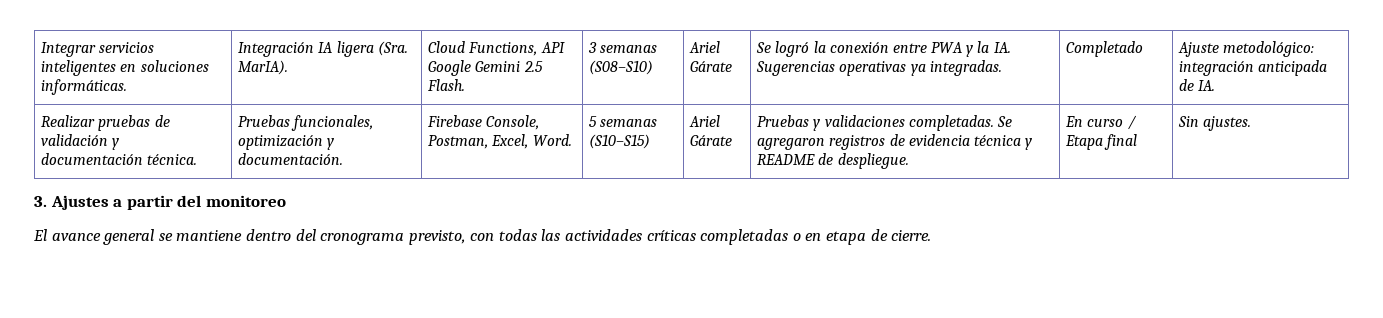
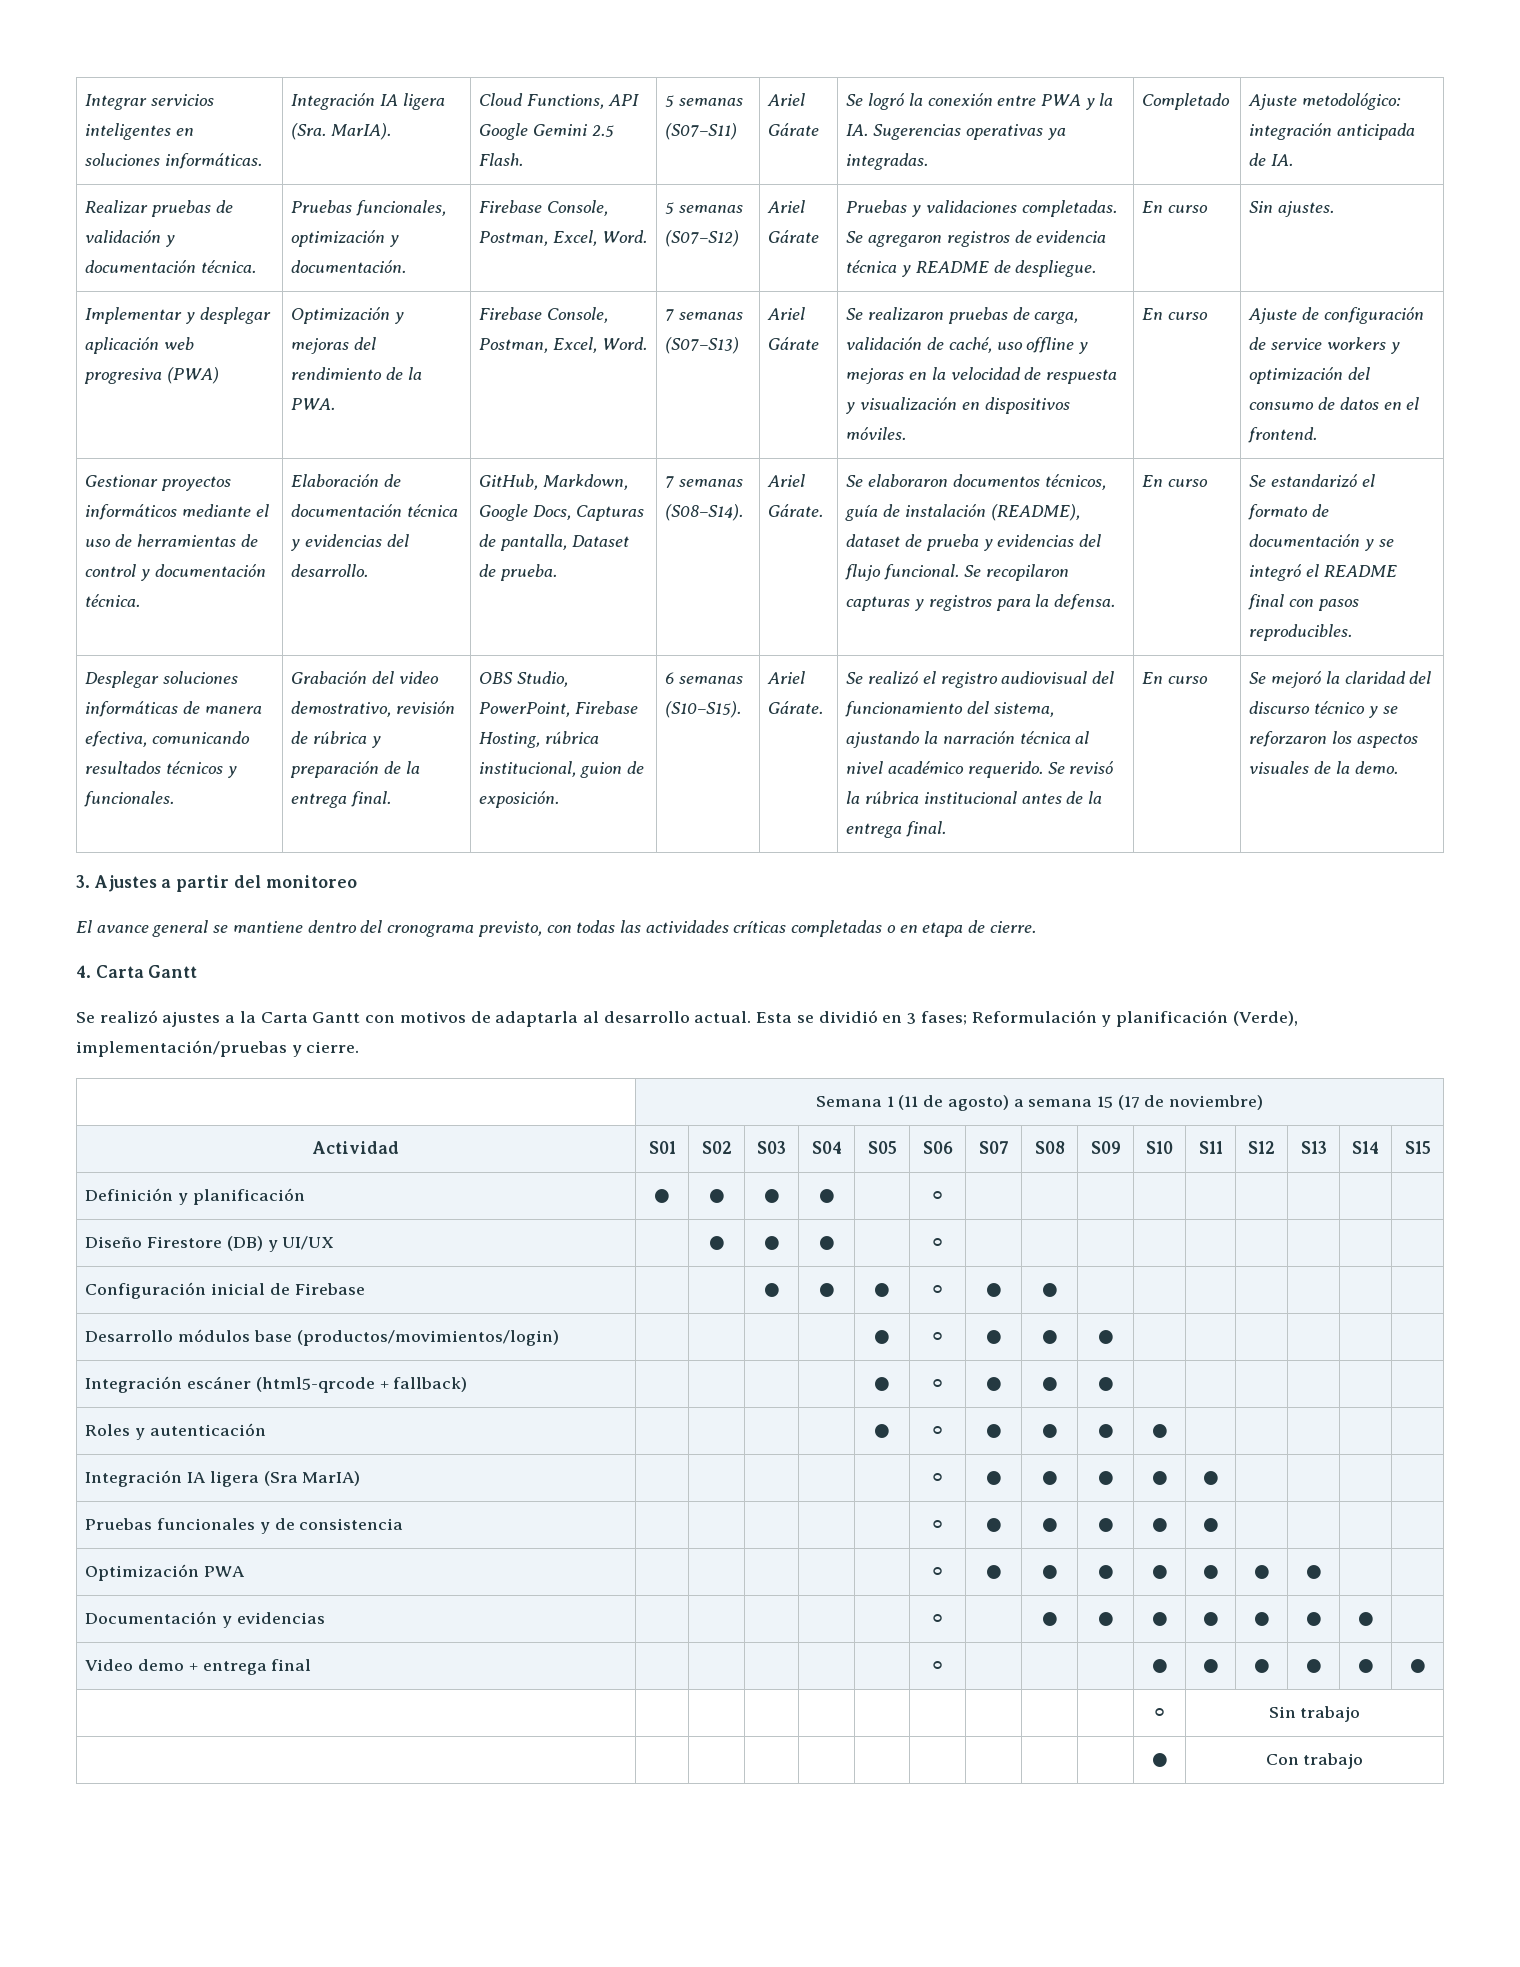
[588,42,658,53] [589,60,654,75] 3 semanas (S08–S10) -> [665,95,744,107] [665,123,738,140] 5 semanas (S07–S11)
[589,134,651,149] (S10–S15) -> [665,230,740,247] (S07–S12)
[1127,115,1137,130] [1065,134,1138,150] / Etapa final -> (1209, 209) none
(1252, 123) none -> [85,307,271,324] [85,337,195,354] [84,367,220,384] [291,307,405,324] [291,337,377,354] [291,367,422,380] [291,398,336,410] [479,307,609,323] [479,337,647,353] [665,309,744,321] [665,337,740,354] [767,307,806,320] [768,337,820,350] [846,307,1079,324] [846,337,1088,354] [846,367,1117,384] [846,397,1070,414] [846,427,907,440] [1142,308,1209,320] [1248,307,1424,324] [1249,337,1400,354] [1249,367,1371,384] [1249,397,1420,410] [1248,427,1318,443] [85,475,232,491] [85,504,269,520] [85,534,258,547] [85,564,266,581] [85,594,141,607] [291,474,402,487] [291,504,459,517] [291,534,409,551] [291,564,369,577] [479,474,629,490] [479,504,644,521] [479,534,629,551] [479,564,558,581] [665,476,744,488] [665,504,744,521] [767,474,806,487] [768,504,824,517] [846,474,1106,490] [845,504,1080,521] [846,534,1101,551] [845,564,1069,581] [846,594,1115,611] [1142,475,1209,487] [1249,474,1375,487] [1248,504,1330,520] [1249,534,1394,551] [1249,564,1397,581] [1248,594,1359,611] [1249,624,1353,641] [85,671,239,688] [85,701,262,717] [85,731,251,747] [85,761,237,778] [84,791,175,807] [291,671,439,684] [291,701,456,717] [291,731,381,748] [290,761,420,778] [291,791,392,808] [479,671,569,687] [479,701,639,717] [479,731,600,748] [479,761,644,778] [479,791,560,808] [665,672,744,684] [665,701,742,718] [767,671,806,684] [768,701,824,714] [846,671,1114,688] [845,701,1054,717] [846,731,1090,748] [846,761,1114,778] [846,791,1102,804] [846,821,947,838] [1142,672,1209,684] [1249,671,1432,688] [1249,701,1398,718] [1249,731,1418,748] [1249,761,1398,774] // Implementar y desplegar aplicación web progresiva (PWA) | Optimización y mejoras del rendimiento de la PWA. | Firebase Console, Postman, Excel, Word. | 7 semanas (S07–S13) | Ariel Gárate | Se realizaron pruebas de carga, validación de caché, uso offline y mejoras en la velocidad de respuesta y visualización en dispositivos móviles. | En curso | Ajuste de configuración de service workers y optimización del consumo de datos en el frontend. // Gestionar proyectos informáticos mediante el uso de herramientas de control y documentación técnica. | Elaboración de documentación técnica y evidencias del desarrollo. | GitHub, Markdown, Google Docs, Capturas de pantalla, Dataset de prueba. | 7 semanas (S08–S14). | Ariel Gárate. | Se elaboraron documentos técnicos, guía de instalación (README), dataset de prueba y evidencias del flujo funcional. Se recopilaron capturas y registros para la defensa. | En curso | Se estandarizó el formato de documentación y se integró el README final con pasos reproducibles. // Desplegar soluciones informáticas de manera efectiva, comunicando resultados técnicos y funcionales. | Grabación del video demostrativo, revisión de rúbrica y preparación de la entrega final. | OBS Studio, PowerPoint, Firebase Hosting, rúbrica institucional, guion de exposición. | 6 semanas (S10–S15). | Ariel Gárate. | Se realizó el registro audiovisual del funcionamiento del sistema, ajustando la narración técnica al nivel académico requerido. Se revisó la rúbrica institucional antes de la entrega final. | En curso | Se mejoró la claridad del discurso técnico y se reforzaron los aspectos visuales de la demo.
(932, 235) none -> [76,965,198,978] [76,1010,1298,1027] [76,1040,360,1057] [815,1095,1264,1111] [312,1141,399,1154] [648,1141,676,1154] [701,1141,732,1154] [757,1141,786,1154] [811,1141,842,1154] [867,1141,897,1154] [922,1141,953,1154] [978,1141,1009,1154] [1034,1141,1065,1154] [1090,1141,1121,1154] [1146,1141,1173,1154] [1198,1141,1223,1154] [1248,1141,1275,1154] [1300,1141,1327,1154] [1352,1141,1379,1154] [1404,1141,1431,1154] [85,1188,305,1205] [654,1189,670,1203] [708,1189,725,1203] [763,1189,780,1203] [818,1189,835,1203] [930,1191,945,1201] [85,1236,335,1252] [708,1236,725,1250] [763,1236,780,1250] [818,1236,835,1250] [930,1238,945,1248] [85,1282,365,1299] [763,1283,780,1297] [818,1283,835,1297] [874,1283,890,1297] [930,1285,945,1295] [985,1283,1002,1297] [1041,1283,1058,1297] [85,1329,559,1346] [874,1330,890,1344] [930,1332,945,1342] [985,1330,1002,1344] [1041,1330,1058,1344] [1097,1330,1114,1344] [85,1376,468,1393] [874,1377,890,1391] [930,1379,945,1389] [985,1377,1002,1391] [1041,1377,1058,1391] [1097,1377,1114,1391] [85,1423,266,1440] [874,1424,890,1438] [930,1426,945,1436] [985,1424,1002,1438] [1041,1424,1058,1438] [1097,1424,1114,1438] [1151,1424,1168,1438] [85,1470,361,1487] [930,1473,945,1483] [985,1471,1002,1485] [1041,1471,1058,1485] [1097,1471,1114,1485] [1151,1471,1168,1485] [1202,1471,1219,1485] [85,1518,404,1534] [930,1520,945,1530] [985,1518,1002,1532] [1041,1518,1058,1532] [1097,1518,1114,1532] [1151,1518,1168,1532] [1202,1518,1219,1532] [85,1564,246,1581] [930,1567,945,1577] [985,1565,1002,1579] [1041,1565,1058,1579] [1097,1565,1114,1579] [1151,1565,1168,1579] [1202,1565,1219,1579] [1253,1565,1270,1579] [1305,1565,1322,1579] [85,1611,325,1628] [930,1614,945,1624] [1041,1612,1058,1626] [1097,1612,1114,1626] [1151,1612,1168,1626] [1202,1612,1219,1626] [1253,1612,1270,1626] [1305,1612,1322,1626] [1357,1612,1374,1626] [85,1659,312,1675] [930,1661,945,1671] [1151,1659,1168,1673] [1202,1659,1219,1673] [1253,1659,1270,1673] [1305,1659,1322,1673] [1357,1659,1374,1673] [1409,1659,1426,1673] [1152,1708,1167,1718] [1268,1706,1361,1722] [1151,1753,1168,1767] [1265,1753,1364,1769] // 4. Carta Gantt // Se realizó ajustes a la Carta Gantt con motivos de adaptarla al desarrollo actual. Esta se dividió en 3 fases; Reformulación y planificación (Verde), implementación/pruebas y cierre. // | Semana 1 (11 de agosto) a semana 15 (17 de noviembre) // Actividad | S01 | S02 | S03 | S04 | S05 | S06 | S07 | S08 | S09 | S10 | S11 | S12 | S13 | S14 | S15 // Definición y planificación | ● | ● | ● | ● | | ⚪ | | | | | | | | | // Diseño Firestore (DB) y UI/UX | | ● | ● | ● | | ⚪ | | | | | | | | | // Configuración inicial de Firebase | | | ● | ● | ● | ⚪ | ● | ● | | | | | | | // Desarrollo módulos base (productos/movimientos/login) | | | | | ● | ⚪ | ● | ● | ● | | | | | | // Integración escáner (html5-qrcode + fallback) | | | | | ● | ⚪ | ● | ● | ● | | | | | | // Roles y autenticación | | | | | ● | ⚪ | ● | ● | ● | ● | | | | | // Integración IA ligera (Sra MarIA) | | | | | | ⚪ | ● | ● | ● | ● | ● | | | | // Pruebas funcionales y de consistencia | | | | | | ⚪ | ● | ● | ● | ● | ● | | | | // Optimización PWA | | | | | | ⚪ | ● | ● | ● | ● | ● | ● | ● | | // Documentación y evidencias | | | | | | ⚪ | | ● | ● | ● | ● | ● | ● | ● | // Video demo + entrega final | | | | | | ⚪ | | | | ● | ● | ● | ● | ● | ● // | | | | | | | | | | ⚪ | Sin trabajo // | | | | | | | | | | ● | Con trabajo

